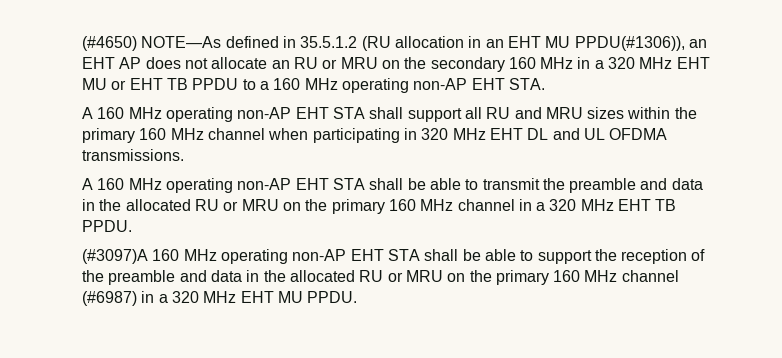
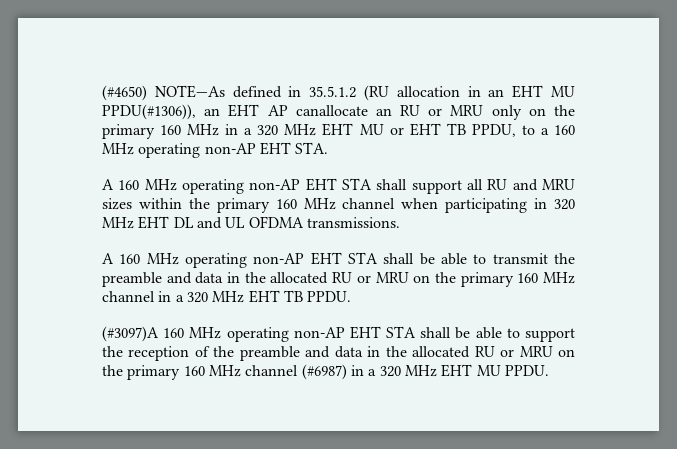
[145,57,268,69] does not allocate -> [295,105,368,116] canallocate
[381,57,505,72] on the secondary -> [491,105,575,120] [102,124,155,139] only on the primary
[192,78,239,90] PPDU -> [471,124,516,137] PPDU,

